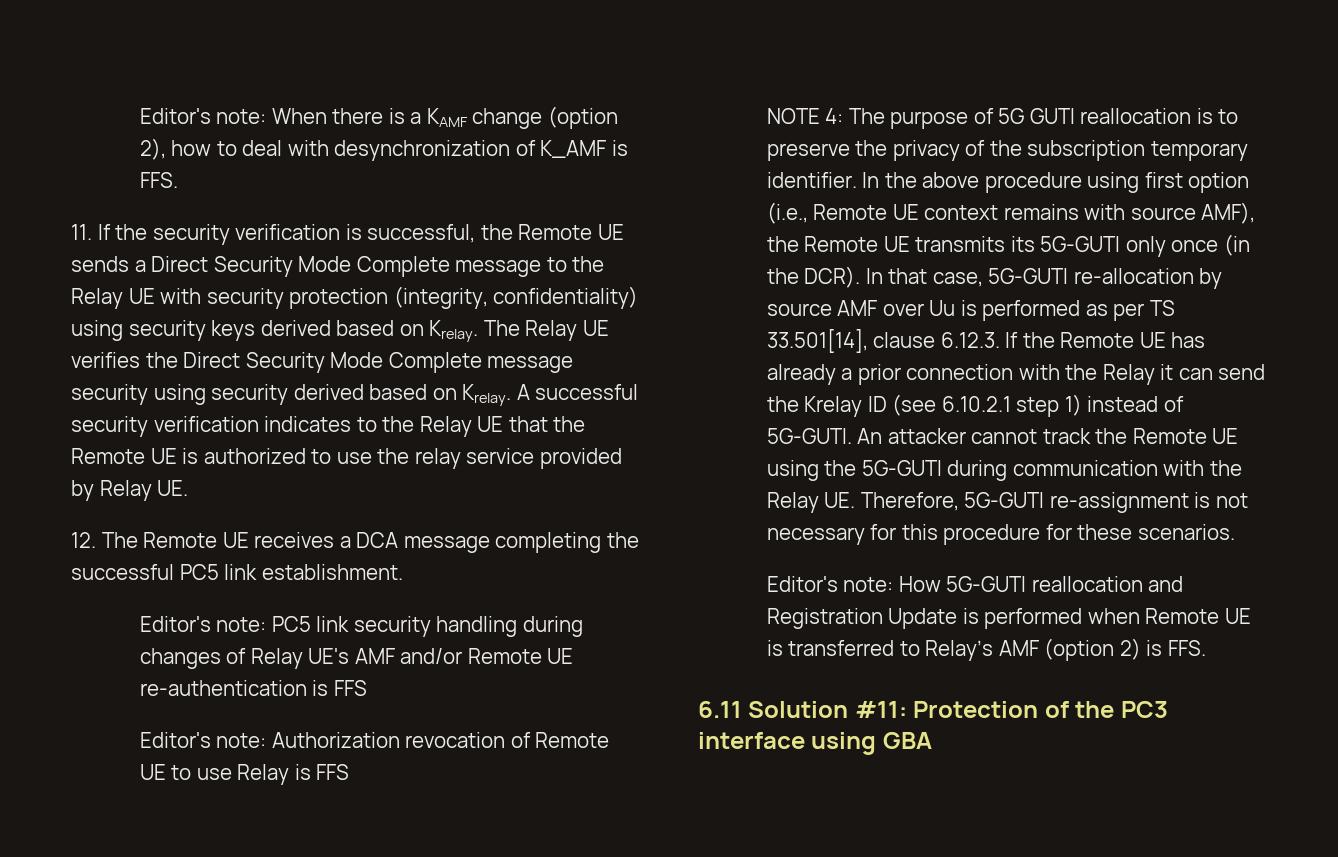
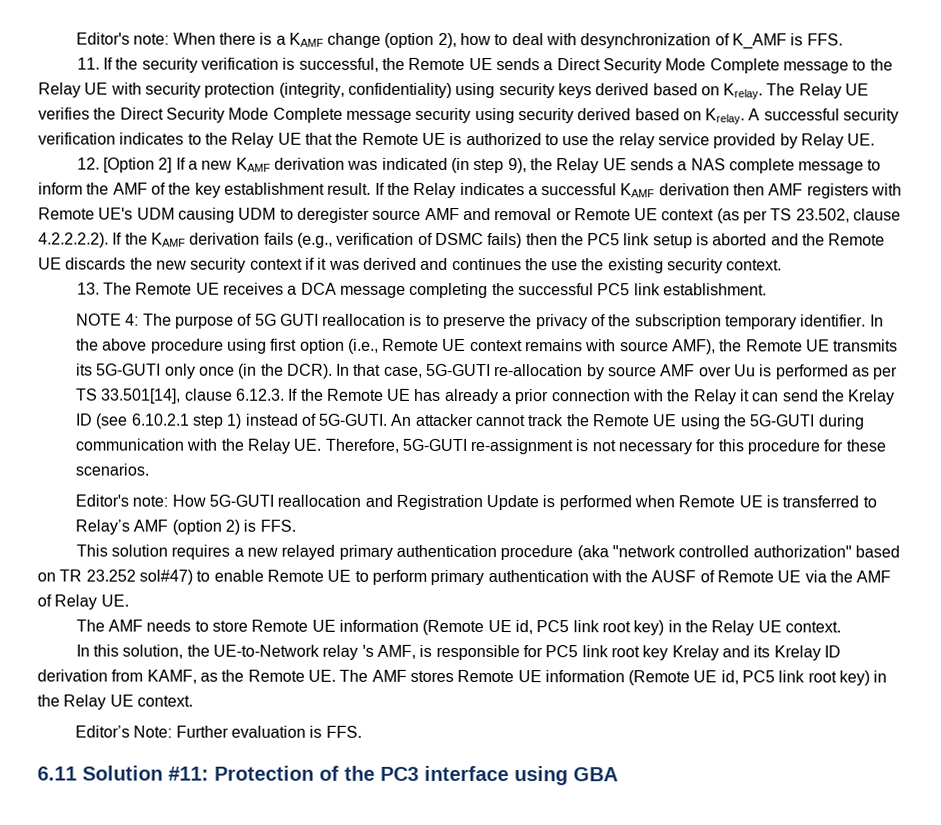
(96, 540) none -> [103,157,882,174] [38,182,903,199] [38,207,902,224] [38,232,886,249] [38,257,783,274] [76,282,100,295] [Option 2] If a new KAMF derivation was indicated (in step 9), the Relay UE sends a NAS complete message to inform the AMF of the key establishment result. If the Relay indicates a successful KAMF derivation then AMF registers with Remote UE's UDM causing UDM to deregister source AMF and removal or Remote UE context (as per TS 23.502, clause 4.2.2.2.2). If the KAMF derivation fails (e.g., verification of DSMC fails) then the PC5 link setup is aborted and the Remote UE discards the new security context if it was derived and continues the use the existing security context. // 13.
[139,616,583,637] [139,648,574,669] [139,680,367,696] [139,732,610,748] [139,764,350,785] // Editor's note: PC5 link security handling during changes of Relay UE's AMF and/or Remote UE re-authentication is FFS // Editor's note: Authorization revocation of Remote UE to use Relay is FFS -> (767, 289) none
(1206, 648) none -> [75,544,900,561] [37,569,892,586] [37,594,129,610] [75,619,841,636] [75,644,841,661] [37,669,888,686] [37,694,193,710] [74,725,362,738] // This solution requires a new relayed primary authentication procedure (aka "network controlled authorization" based on TR 23.252 sol#47) to enable Remote UE to perform primary authentication with the AUSF of Remote UE via the AMF of Relay UE. // The AMF needs to store Remote UE information (Remote UE id, PC5 link root key) in the Relay UE context. // In this solution, the UE-to-Network relay 's AMF, is responsible for PC5 link root key Krelay and its Krelay ID derivation from KAMF, as the Remote UE. The AMF stores Remote UE information (Remote UE id, PC5 link root key) in the Relay UE context. // Editor’s Note: Further evaluation is FFS.

